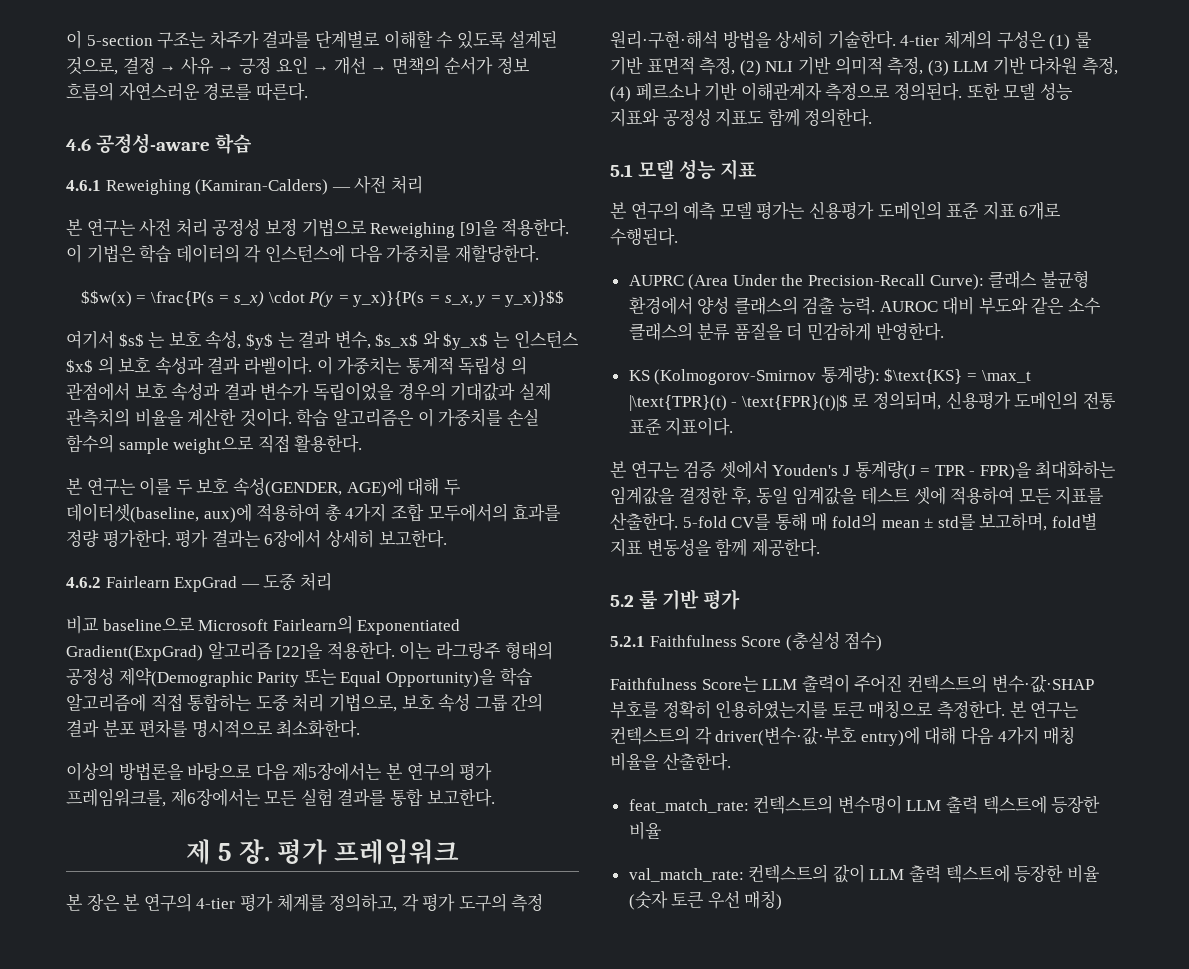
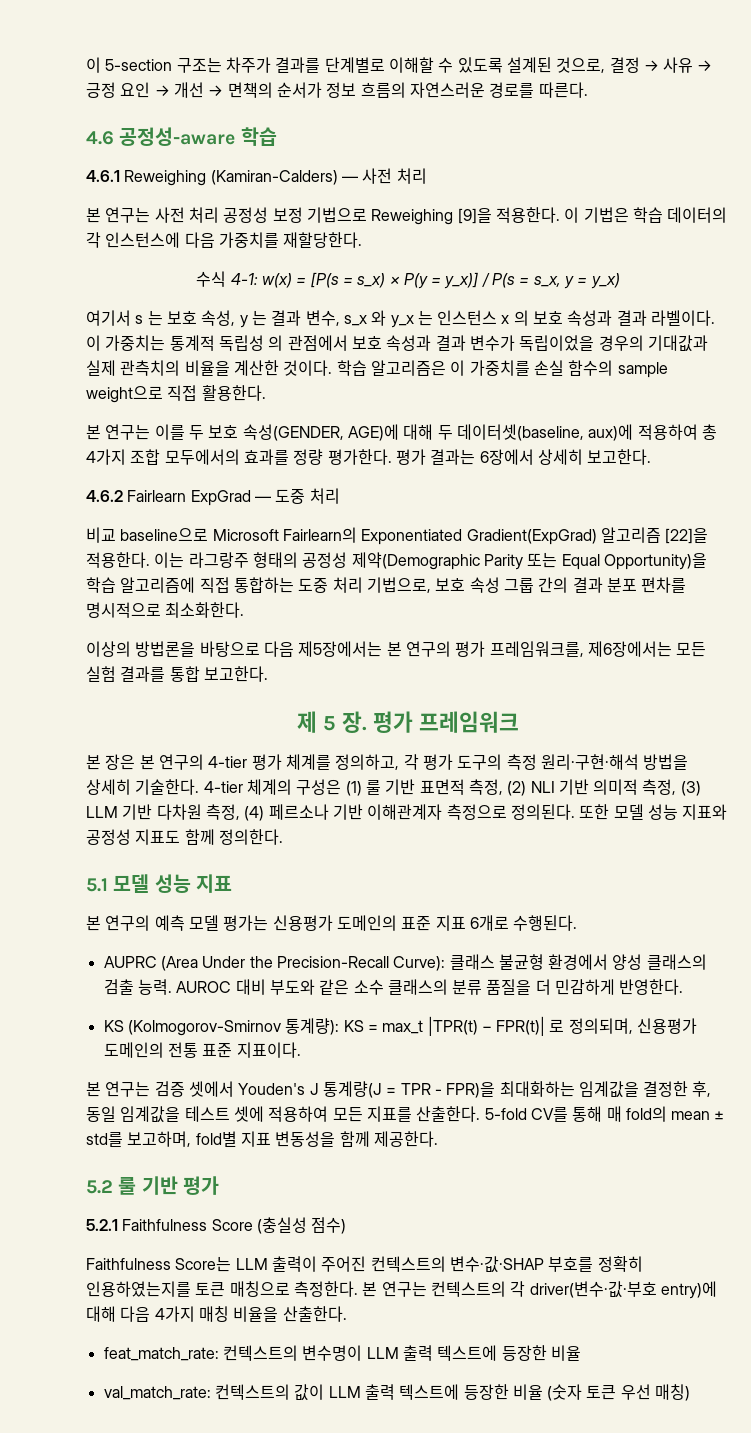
[80,290,214,307] $$w(x) = \frac{P(s -> [196,271,339,288] 수식 4-1: w(x) = [P(s
[268,291,305,303] \cdot -> [389,276,400,285] ×
[353,291,425,307] y_x)}{P(s -> [444,272,516,289] y_x)] / P(s
[505,290,565,307] y_x)}$$ -> [590,273,620,289] y_x)
[118,333,144,347] $s$ -> [135,315,144,324] s
[245,333,273,350] $y$ -> [239,315,248,328] y
[375,330,489,350] $s_x$ 와 $y_x$ -> [343,310,414,328] s_x 와 y_x
[66,359,93,373] $x$ -> [501,315,510,324] x
[884,368,1031,384] [628,394,848,411] $\text{KS} = \max_t |\text{TPR}(t) - \text{FPR}(t)|$ -> [343,1016,546,1036] KS = max_t |TPR(t) − FPR(t)|

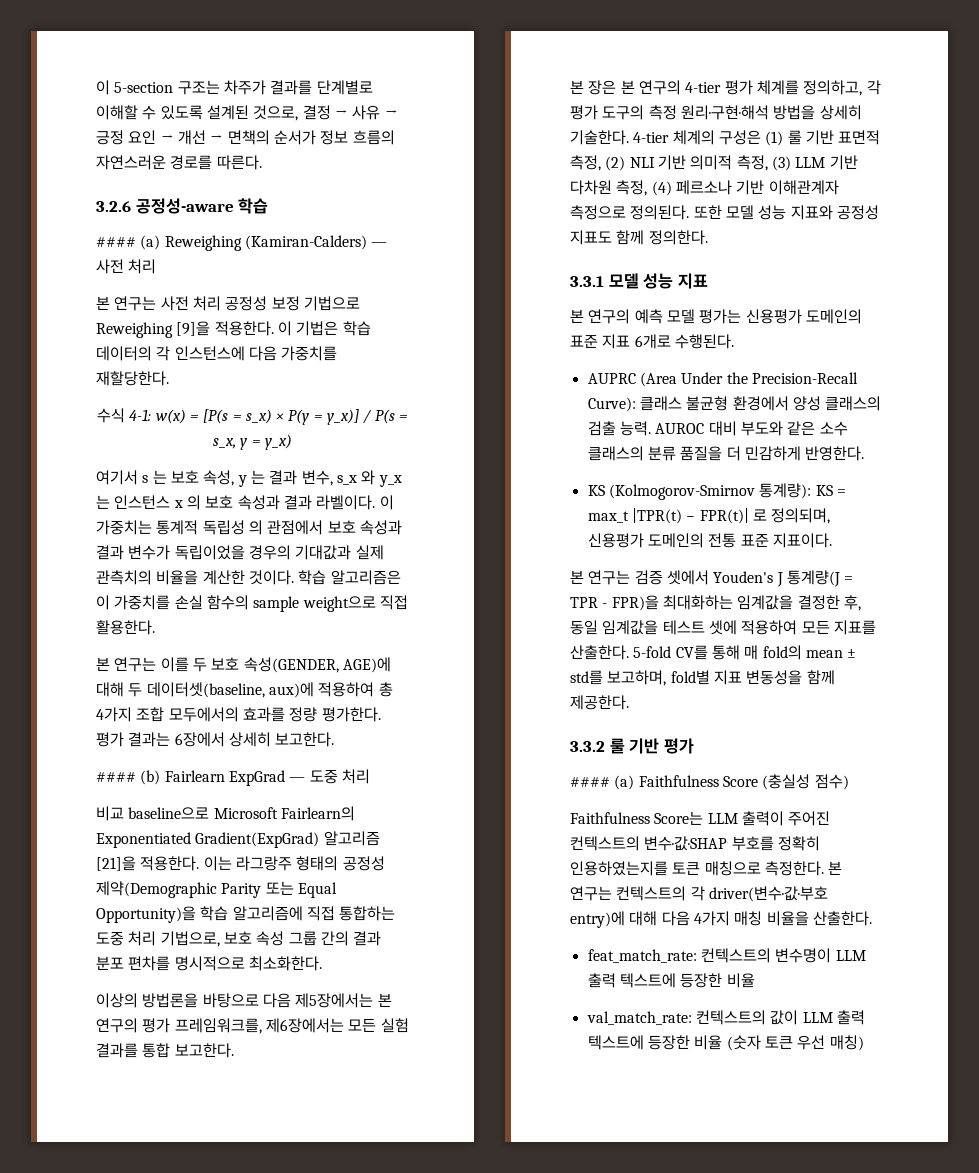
[86,131,114,145] 4.6 -> [96,201,131,212] 3.2.6
[86,170,120,182] 4.6.1 -> [96,235,161,250] #### (a)
[86,490,123,502] 4.6.2 -> [96,770,161,785] #### (b)
[665,528,709,544] [22]을 -> [96,856,136,871] [21]을
[297,711,519,733] // 제 5 장. 평가 프레임워크 -> (234, 1050) none
[86,878,108,892] 5.1 -> [570,276,604,287] 3.3.1
[86,1180,113,1194] 5.2 -> [570,741,605,752] 3.3.2
[86,1219,118,1231] 5.2.1 -> [570,775,635,790] #### (a)

